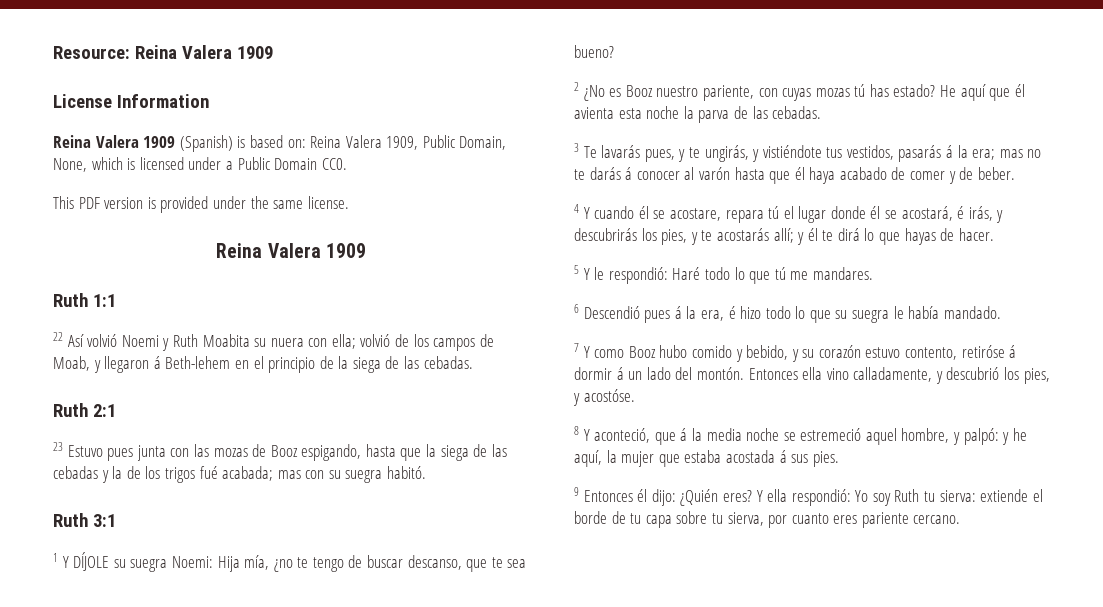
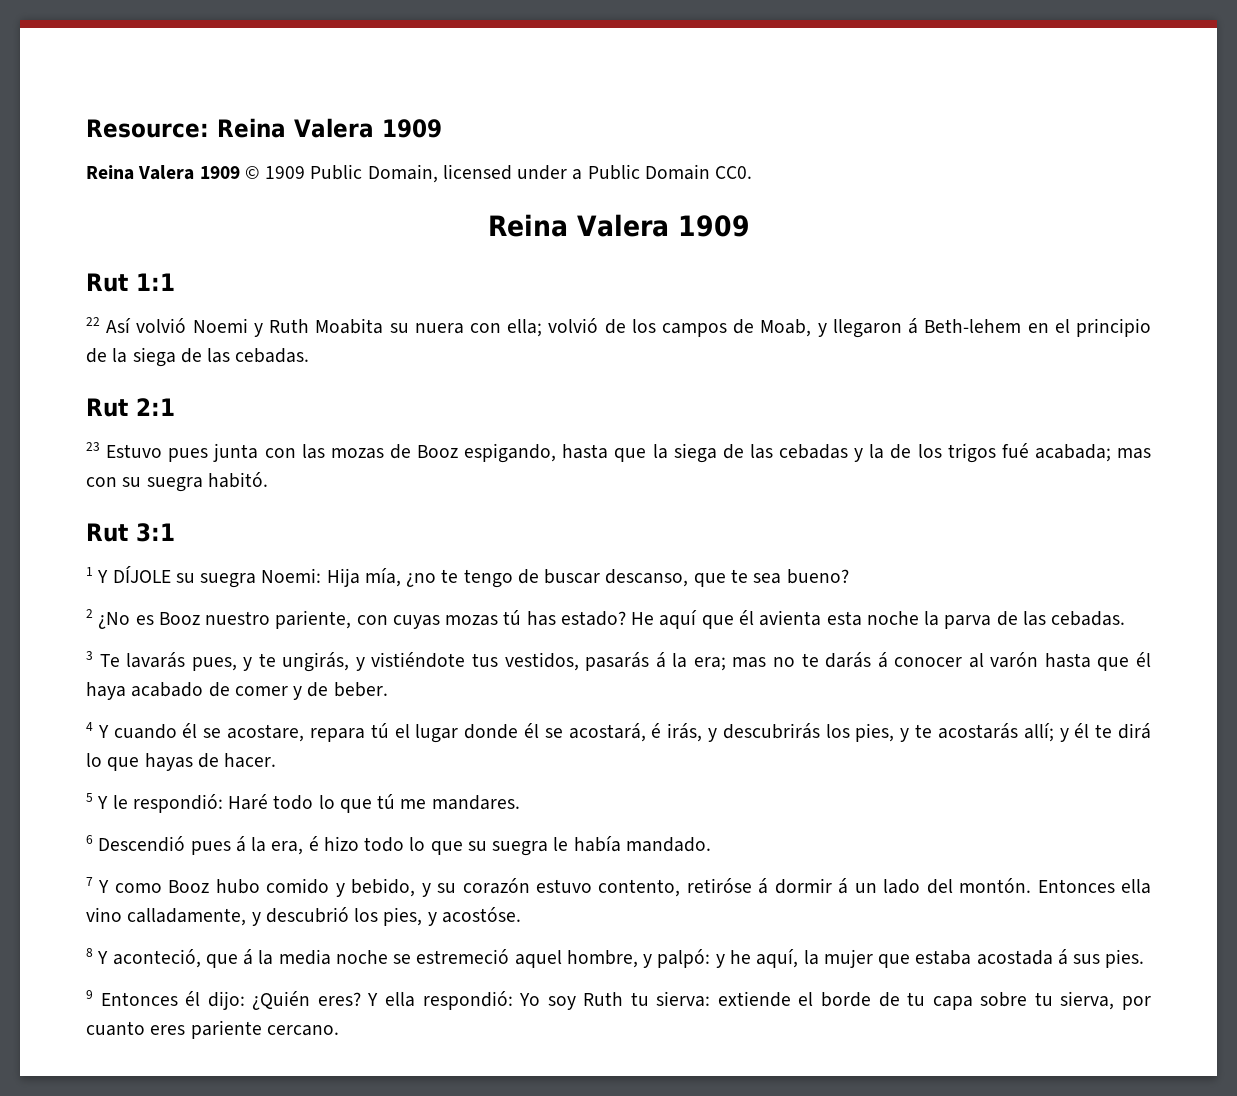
[53,94,209,108] [53,135,507,152] [53,157,136,172] // License Information // Reina Valera 1909 (Spanish) is based on: Reina Valera 1909, Public Domain, None, which is -> [86,164,438,183] // Reina Valera 1909 © 1909 Public Domain,
[53,196,349,213] [216,243,366,258] [53,293,88,307] // This PDF version is provided under the same license. // Reina Valera 1909 // Ruth -> [487,214,750,237] [86,273,128,292] // Reina Valera 1909 // Rut
[53,403,88,417] Ruth -> [86,398,128,417] Rut
[53,513,88,527] Ruth -> [86,523,128,542] Rut

